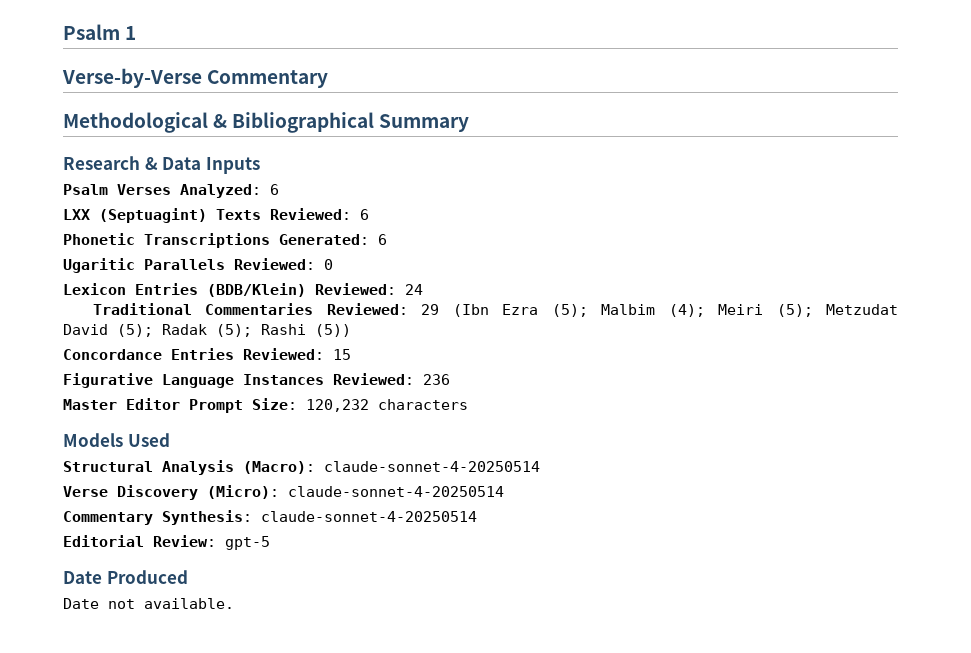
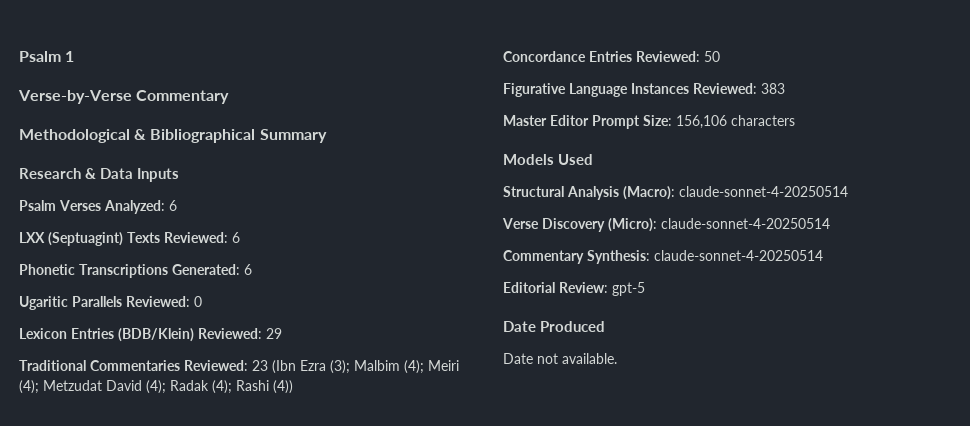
[405,284,423,295] 24 -> [266,328,282,339] 29
[421,304,440,315] 29 -> [252,360,268,371] 23
[551,304,588,317] (5); -> [330,360,350,374] (3);
[776,304,813,317] (5); -> [19,380,39,394] (4);
[117,324,351,337] (5); Radak (5); Rashi (5)) -> [146,380,293,394] (4); Radak (4); Rashi (4))
[333,349,351,360] 15 -> [704,51,720,62] 50
[423,374,450,385] 236 -> [761,83,785,94] 383
[306,399,369,412] 120,232 -> [676,115,727,129] 156,106

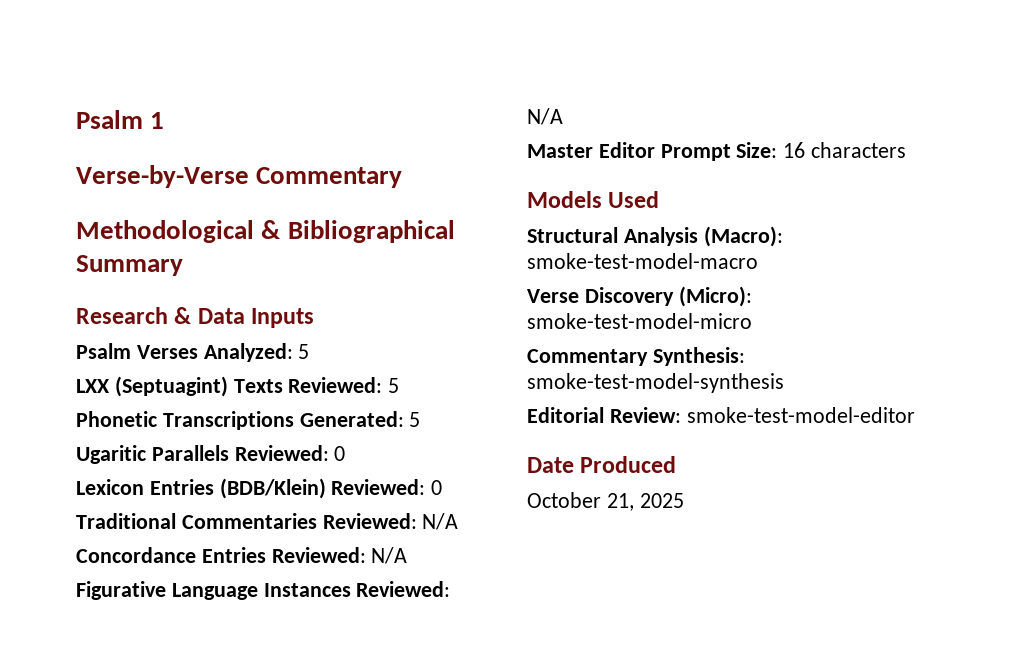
[169,200,177,211] 6 -> [298,344,310,359] 5
[232,232,240,243] 6 -> [388,378,400,393] 5
[244,264,252,275] 6 -> [409,412,421,427] 5
[266,328,282,339] 29 -> [431,480,443,495] 0
[252,360,459,374] [19,380,293,394] 23 (Ibn Ezra (3); Malbim (4); Meiri (4); Metzudat David (4); Radak (4); Rashi (4)) -> [422,513,459,530] N/A
[704,51,720,62] 50 -> [371,547,408,564] N/A
[761,83,785,94] 383 -> [527,108,563,125] N/A
[676,115,727,129] 156,106 -> [783,142,806,158] 16
[679,186,848,197] claude-sonnet-4-20250514 -> [527,253,758,269] smoke-test-model-macro
[661,218,830,229] claude-sonnet-4-20250514 -> [527,313,752,329] smoke-test-model-micro
[654,250,823,261] claude-sonnet-4-20250514 -> [527,373,784,393] smoke-test-model-synthesis
[612,282,645,296] gpt-5 -> [686,407,915,423] smoke-test-model-editor
[503,353,617,364] Date not available. -> [527,492,684,511] October 21, 2025

